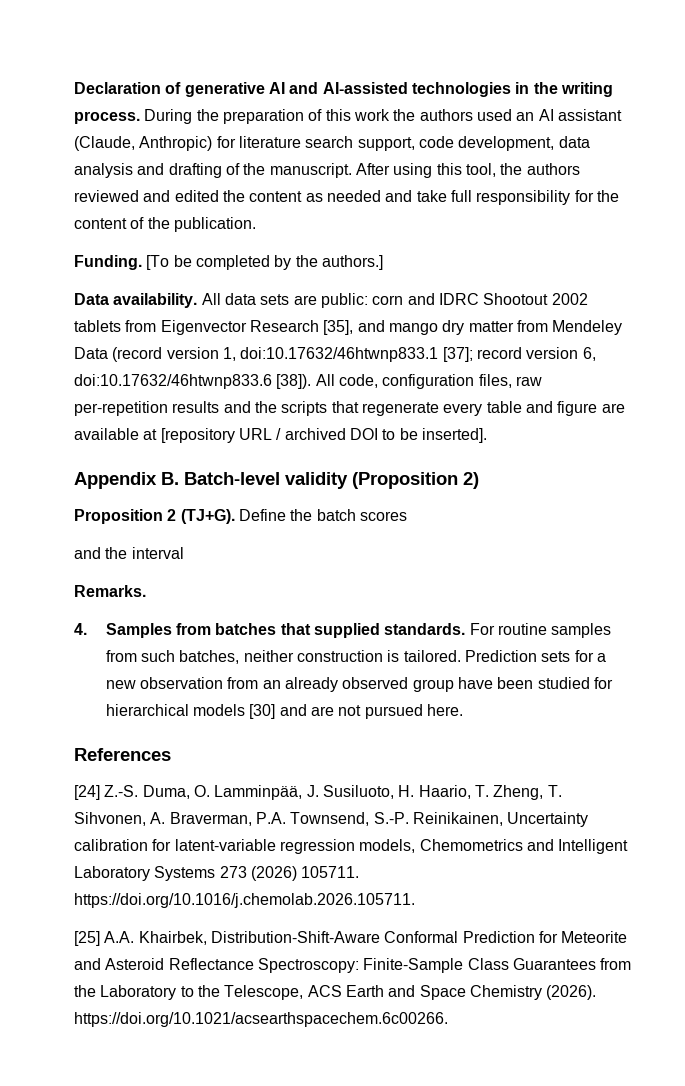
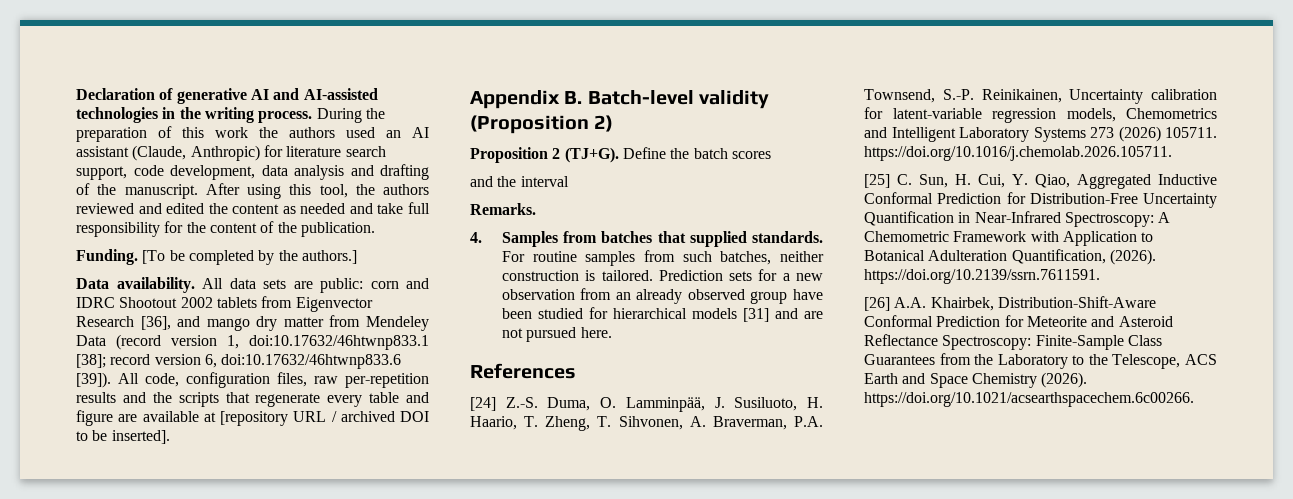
[323,320,354,335] [35], -> [140,316,171,330] [36],
[442,347,473,362] [37]; -> [76,354,106,368] [38];
[276,374,312,389] [38]). -> [76,372,111,388] [39]).
[249,704,276,719] [30] -> [742,308,769,322] [31]
(100, 938) none -> [897,174,1217,189] [864,192,1217,208] [864,211,1171,227] [864,231,1154,246] [864,249,1156,265] [864,269,1100,284] [864,297,890,311] C. Sun, H. Cui, Y. Qiao, Aggregated Inductive Conformal Prediction for Distribution-Free Uncertainty Quantification in Near-Infrared Spectroscopy: A Chemometric Framework with Application to Botanical Adulteration Quantification, (2026). https://doi.org/10.2139/ssrn.7611591. // [26]

